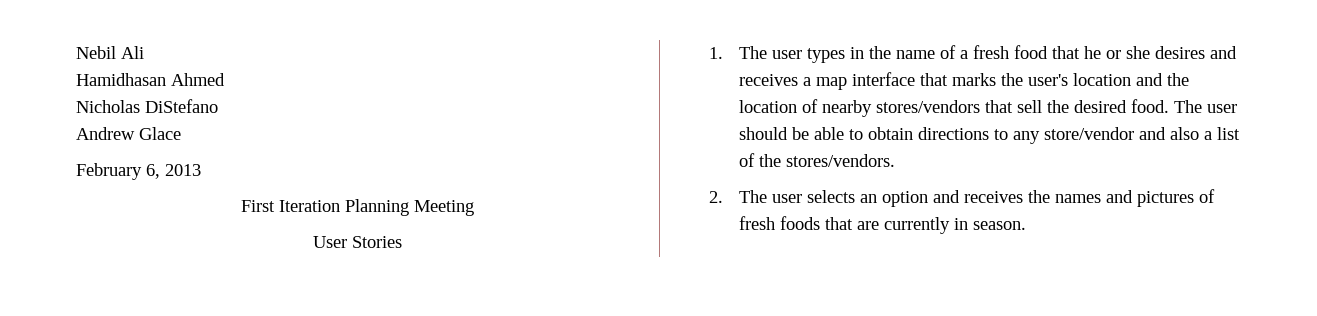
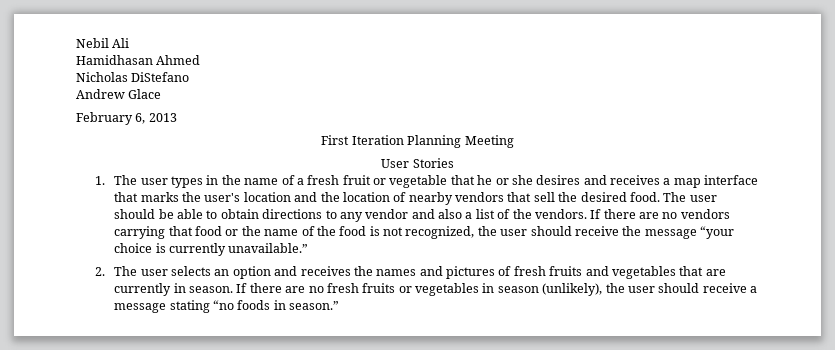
[1014,45,1049,59] food -> [342,175,448,188] fruit or vegetable
[876,100,981,113] stores/vendors -> [455,192,505,202] vendors
[1044,127,1135,140] store/vendor -> [365,209,409,219] vendor
[786,154,896,167] stores/vendors. -> [534,209,730,219] [114,226,735,239] [114,243,309,256] vendors. If there are no vendors carrying that food or the name of the food is not recognized, the user should receive the message “your choice is currently unavailable.”
[780,216,821,230] foods -> [549,266,676,279] fruits and vegetables
(1027, 225) none -> [236,283,758,296] [114,300,340,313] If there are no fresh fruits or vegetables in season (unlikely), the user should receive a message stating “no foods in season.”

